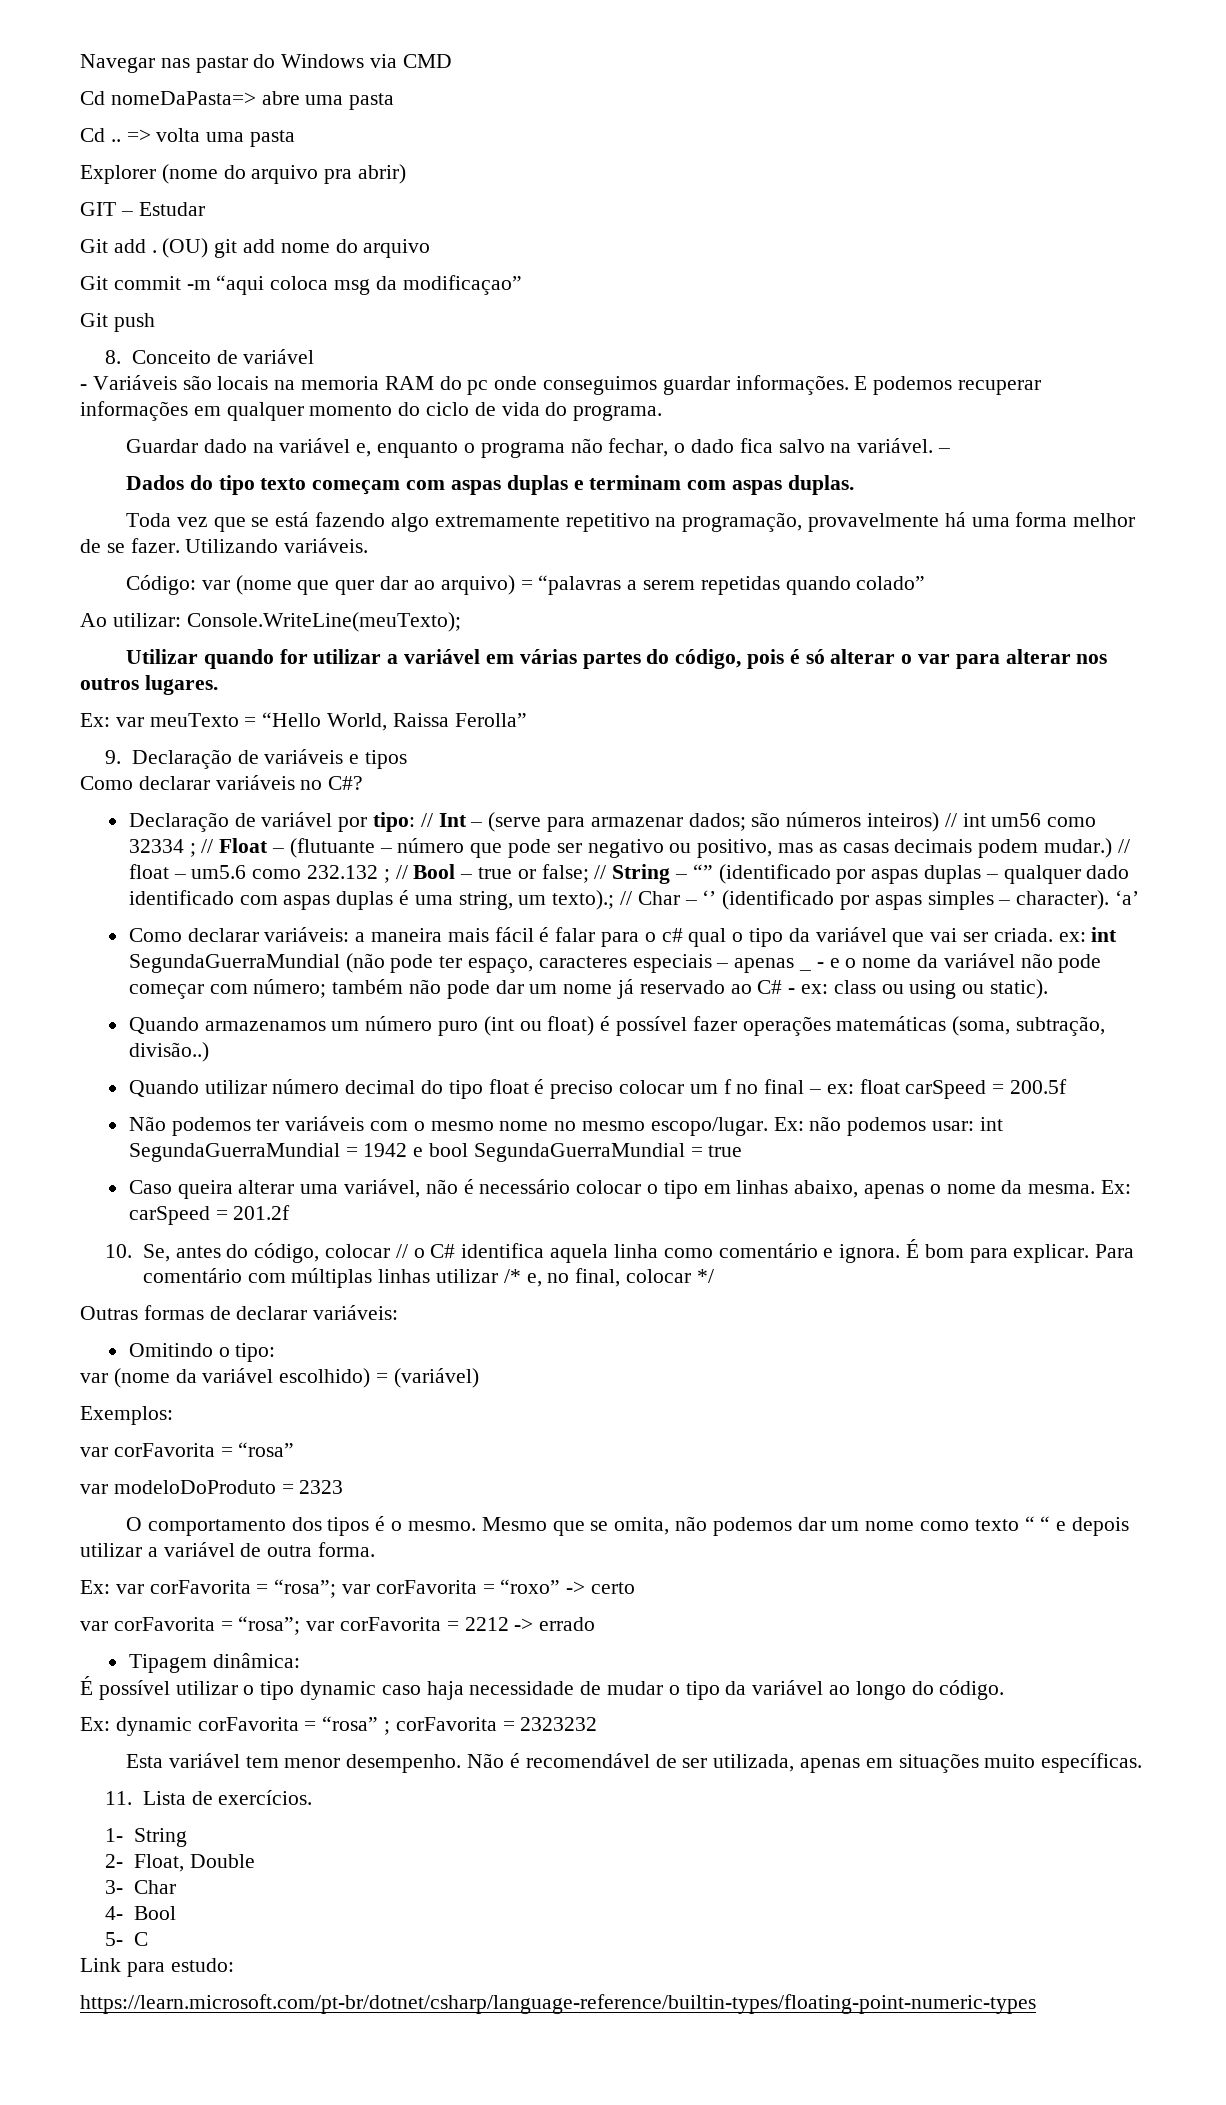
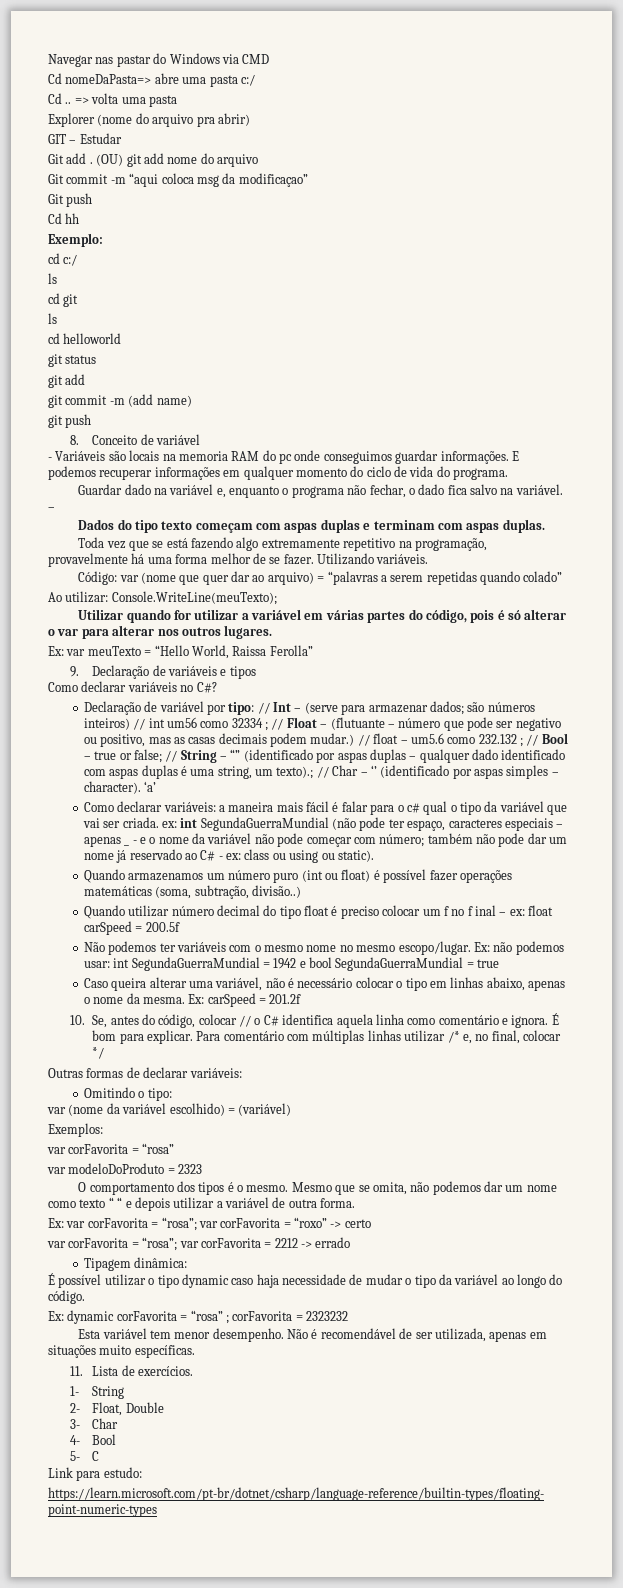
(395, 101) none -> [240,74,255,86] c:/
(155, 322) none -> [48,213,80,224] [48,233,103,247] [48,253,78,266] [48,273,57,284] [48,293,79,307] [48,313,57,324] [48,333,122,344] [48,354,97,367] [48,374,86,388] [48,394,192,408] [48,414,92,428] // Cd hh // Exemplo: // cd c:/ // ls // cd git // ls // cd helloworld // git status // git add // git commit -m (add name) // git push
[764,1079,805,1094] final -> [467,905,497,916] f inal

